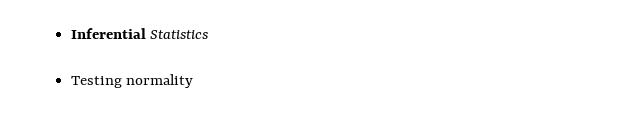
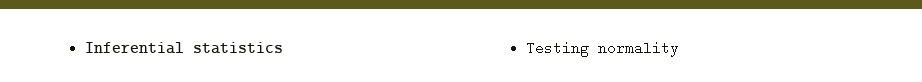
[150,30,209,39] Statistics -> [193,42,284,54] statistics

